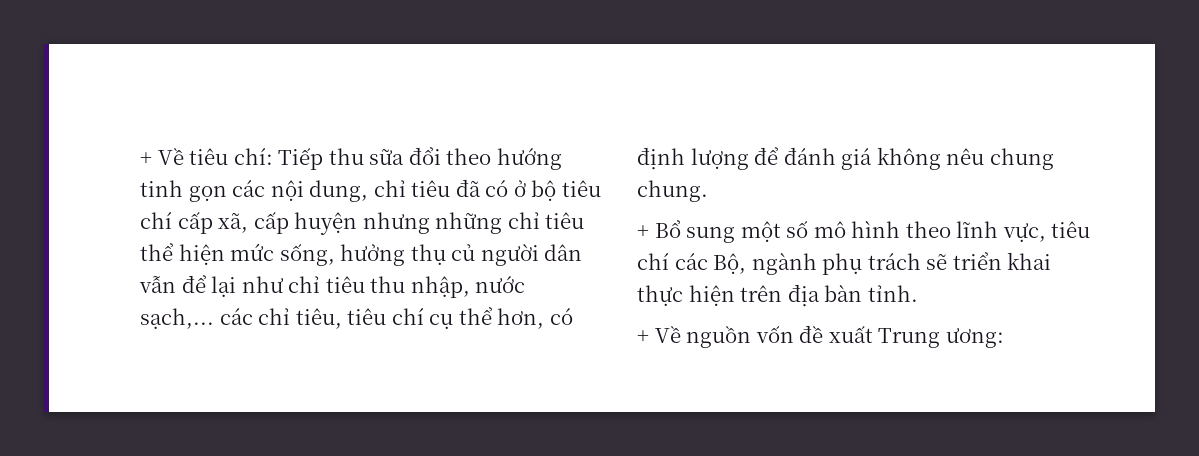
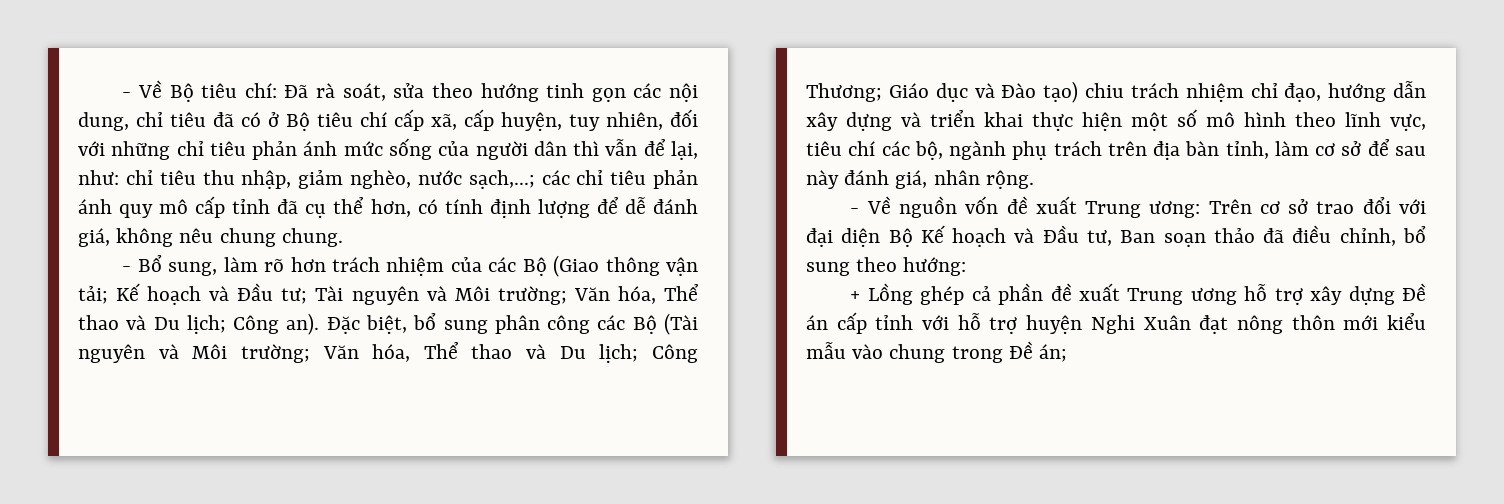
[140,147,441,170] + Về tiêu chí: Tiếp thu sữa đổi -> [122,80,425,102] - Về Bộ tiêu chí: Đã rà soát, sửa
[531,180,557,201] bộ -> [286,112,310,131] Bộ
[294,212,585,235] [140,243,476,266] huyện nhưng những chỉ tiêu thể hiện mức sống, hưởng thụ củ -> [501,109,698,131] [78,138,470,160] huyện, tuy nhiên, đối với những chỉ tiêu phản ánh mức sống của
(583, 252) none -> [573,141,600,156] thì
[211,276,284,297] lại như -> [671,141,699,160] [78,170,119,185] lại, như:
[475,276,526,293] [140,308,424,329] nước sạch,... các chỉ tiêu, tiêu chí -> [298,170,698,189] [78,196,299,218] giảm nghèo, nước sạch,...; các chỉ tiêu phản ánh quy mô cấp tỉnh đã
(573, 316) none -> [444,199,483,214] tính
[783,147,873,170] đánh giá -> [624,197,699,214] [78,228,110,247] dễ đánh giá,
[637,220,736,243] + Bổ sung -> [122,255,698,277] [78,283,700,305] [78,313,699,335] [78,342,698,363] [806,81,1426,103] [806,110,1122,131] - Bổ sung, làm rõ hơn trách nhiệm của các Bộ (Giao thông vận tải; Kế hoạch và Đầu tư; Tài nguyên và Môi trường; Văn hóa, Thể thao và Du lịch; Công an). Đặc biệt, bổ sung phân công các Bộ (Tài nguyên và Môi trường; Văn hóa, Thể thao và Du lịch; Công Thương; Giáo dục và Đào tạo) chiu trách nhiệm chỉ đạo, hướng dẫn xây dựng và triển khai thực hiện
[713,253,747,274] Bộ, -> [914,141,943,160] bộ,
[926,252,1052,270] [637,284,918,307] [637,330,649,343] sẽ triển khai thực hiện trên địa bàn tỉnh. // + -> [1107,139,1426,160] [806,170,1034,189] [850,208,860,214] trên địa bàn tỉnh, làm cơ sở để sau này đánh giá, nhân rộng. // -
(1004, 338) none -> [1208,197,1427,214] [806,225,1426,247] [806,257,967,276] [850,283,1426,305] [806,312,1426,334] [806,341,1068,363] Trên cơ sở trao đổi với đại diện Bộ Kế hoạch và Đầu tư, Ban soạn thảo đã điều chỉnh, bổ sung theo hướng: // + Lồng ghép cả phần đề xuất Trung ương hỗ trợ xây dựng Đề án cấp tỉnh với hỗ trợ huyện Nghi Xuân đạt nông thôn mới kiểu mẫu vào chung trong Đề án;

